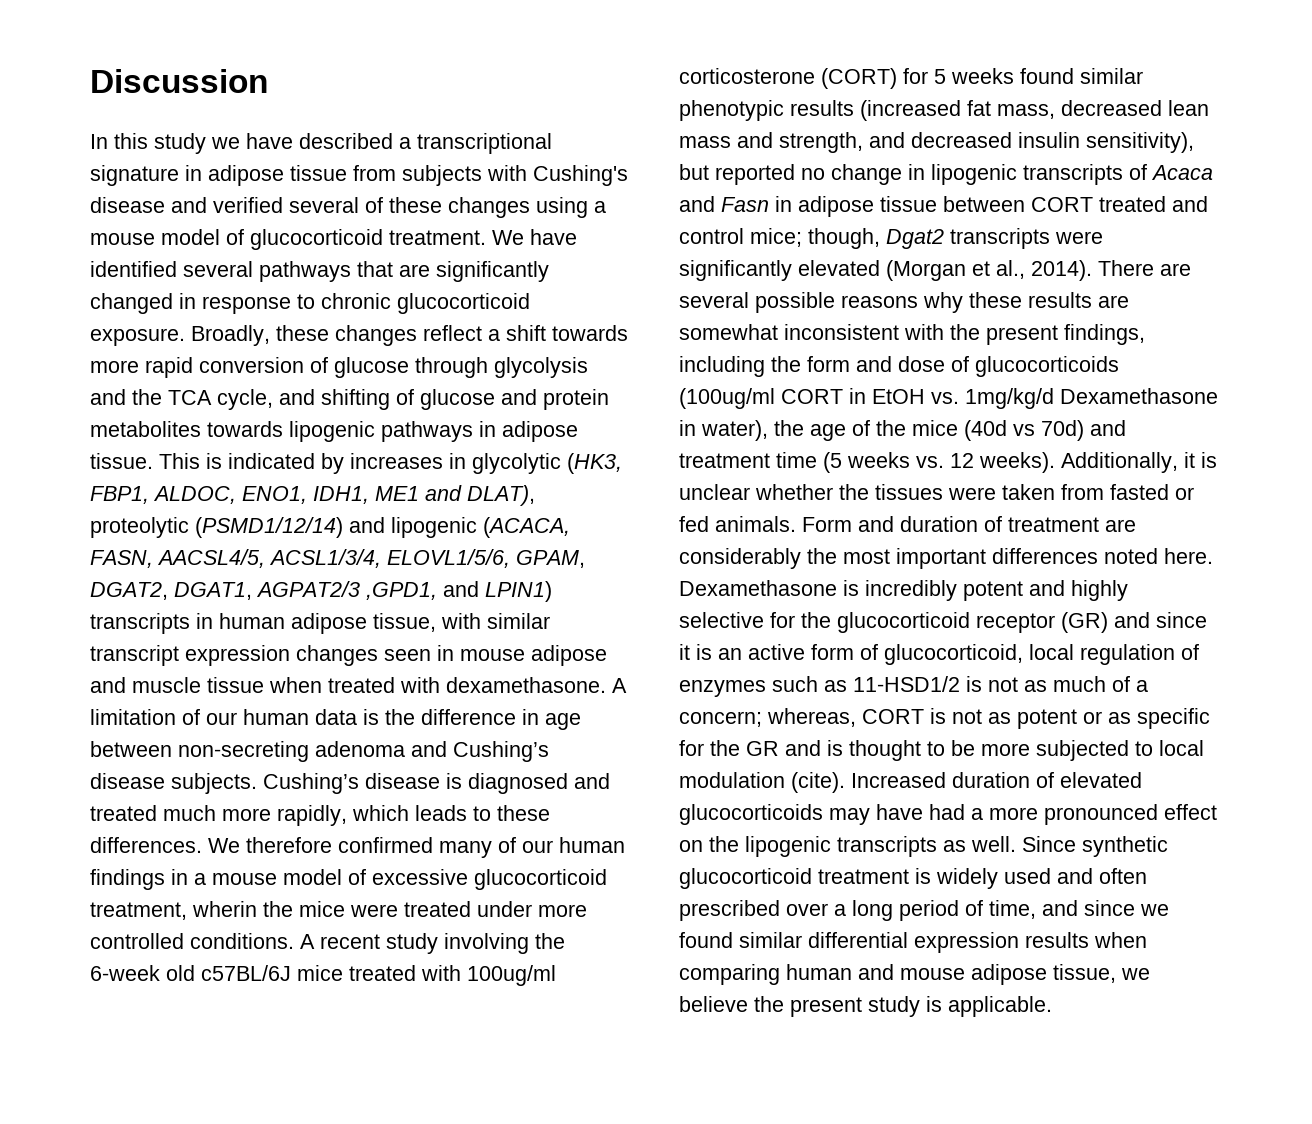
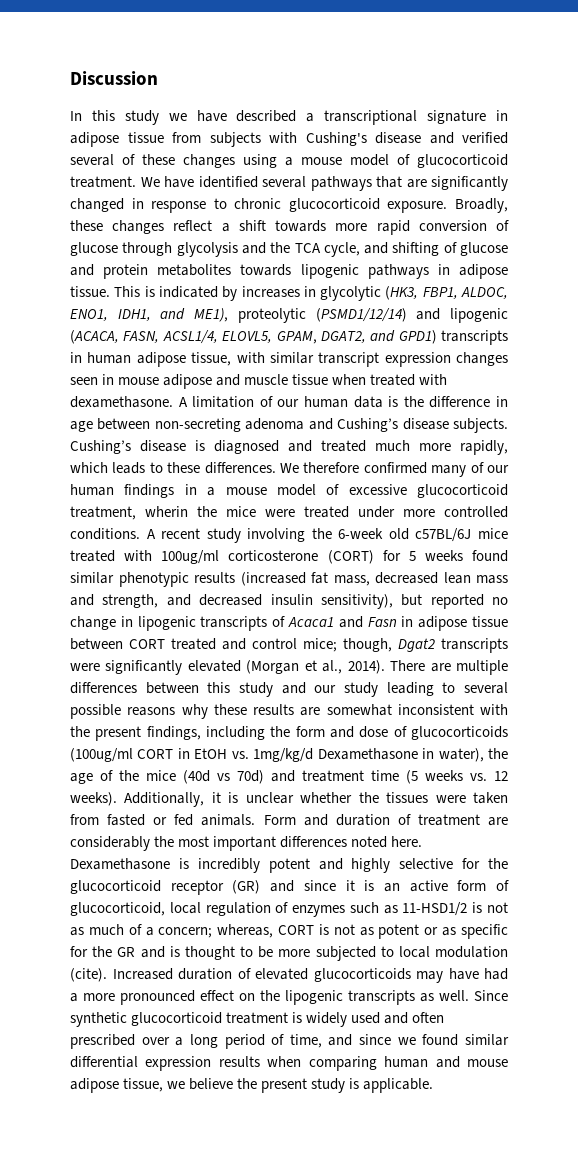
[375,485,535,506] ME1 and DLAT), -> [160,308,229,322] and ME1),
[157,549,585,568] [90,581,552,602] AACSL4/5, ACSL1/3/4, ELOVL1/5/6, GPAM, DGAT2, DGAT1, AGPAT2/3 ,GPD1, and LPIN1) -> [162,330,437,344] ACSL1/4, ELOVL5, GPAM, DGAT2, and GPD1)
[1151,165,1213,180] Acaca -> [288,617,334,627] Acaca1
(1191, 269) none -> [456,660,509,675] [70,682,456,697] multiple differences between this study and our study leading to

